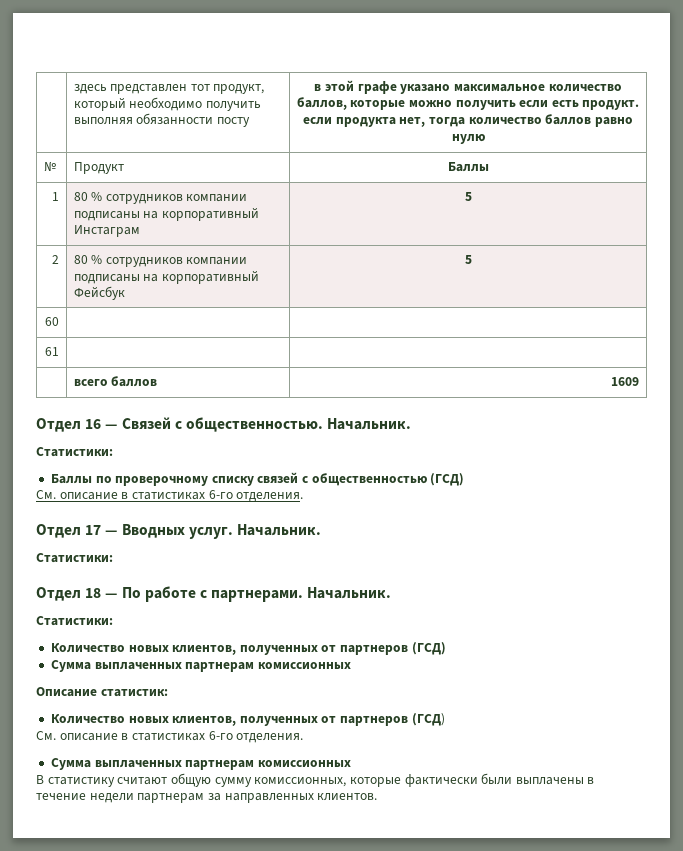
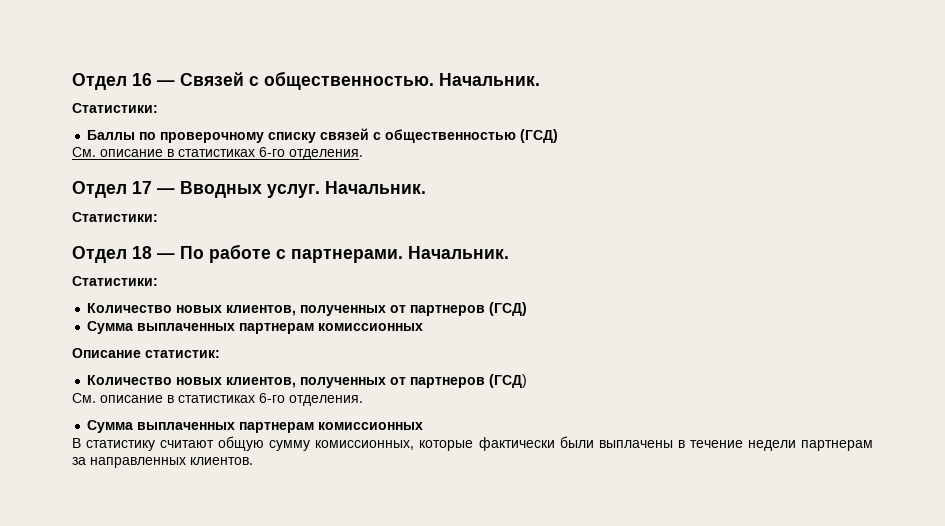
[73,84,265,94] [73,97,261,111] [73,113,250,127] [314,80,622,94] [296,97,640,110] [303,114,633,127] [451,134,485,144] [43,162,56,172] [73,162,124,174] [447,162,489,172] [52,192,60,201] [73,192,248,204] [73,207,259,221] [73,225,140,237] [464,192,472,201] [52,255,60,264] [73,255,248,267] [73,270,259,284] [73,286,125,300] [464,255,472,264] [45,317,60,326] [45,347,60,356] [73,376,158,387] [611,377,640,386] | здесь представлен тот продукт, который необходимо получить выполняя обязанности посту | в этой графе указано максимальное количество баллов, которые можно получить если есть продукт. если продукта нет, тогда количество баллов равно нулю // № | Продукт | Баллы // 1 | 80 % сотрудников компании подписаны на корпоративный Инстаграм | 5 // 2 | 80 % сотрудников компании подписаны на корпоративный Фейсбук | 5 // 60 | | // 61 | | // | всего баллов | 1609 // -> (72, 81) none

